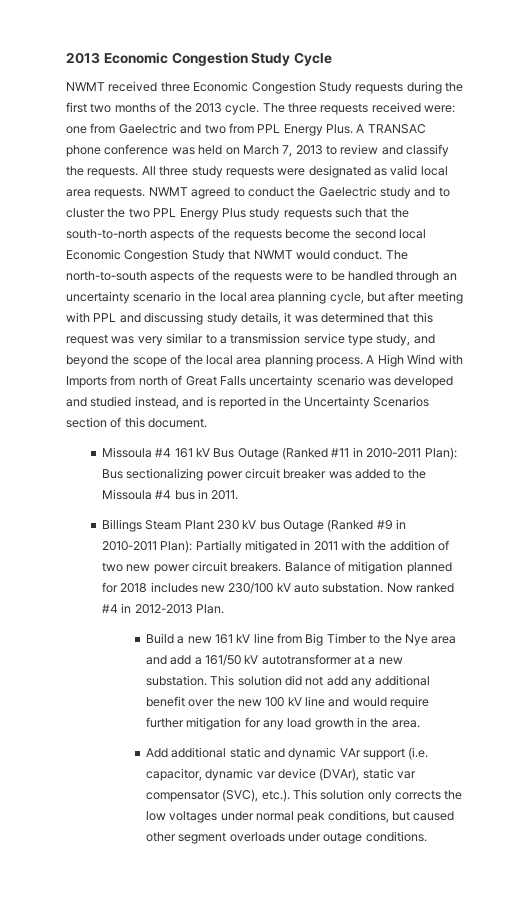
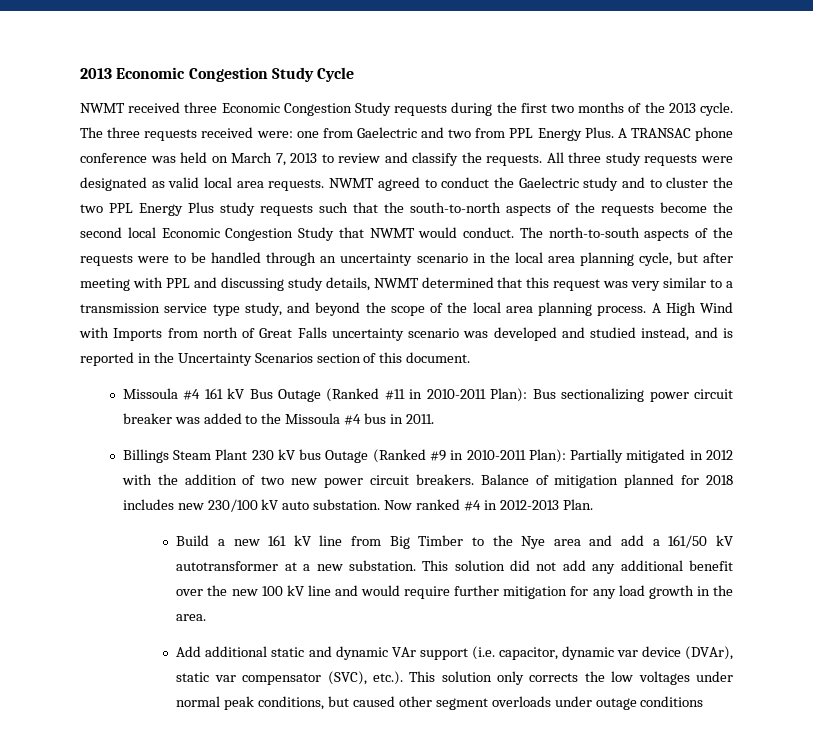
[284,312,318,323] it was -> [373,278,419,288] NWMT
[313,541,338,551] 2011 -> [705,450,733,460] 2012
[365,831,427,842] conditions. -> [640,696,704,707] conditions

